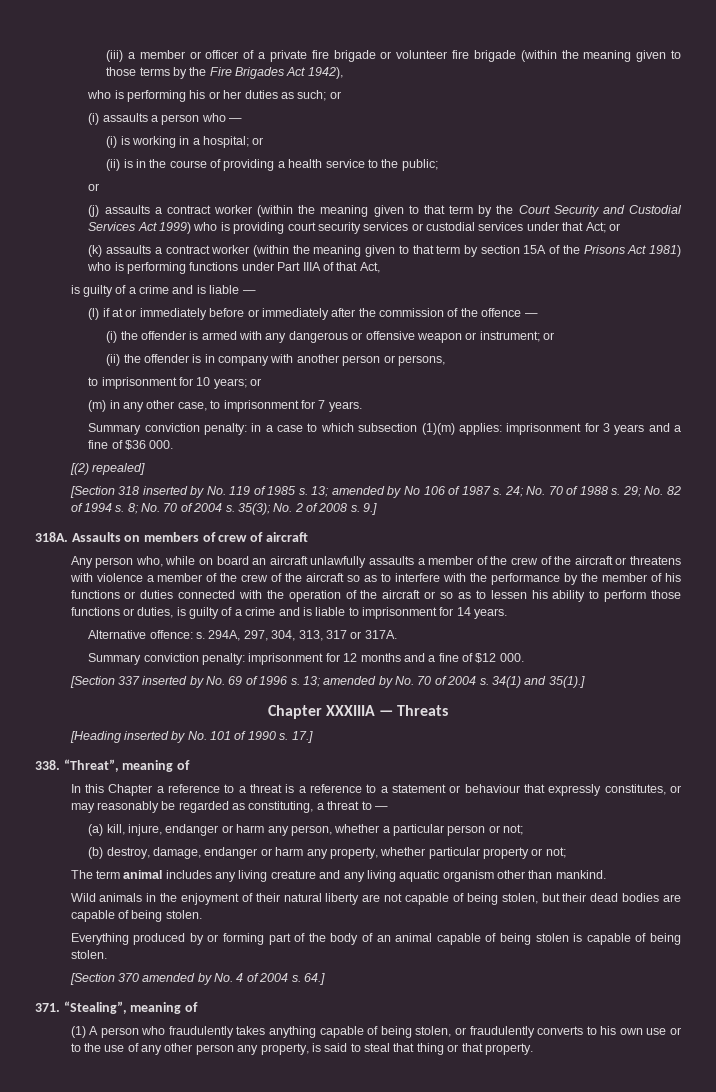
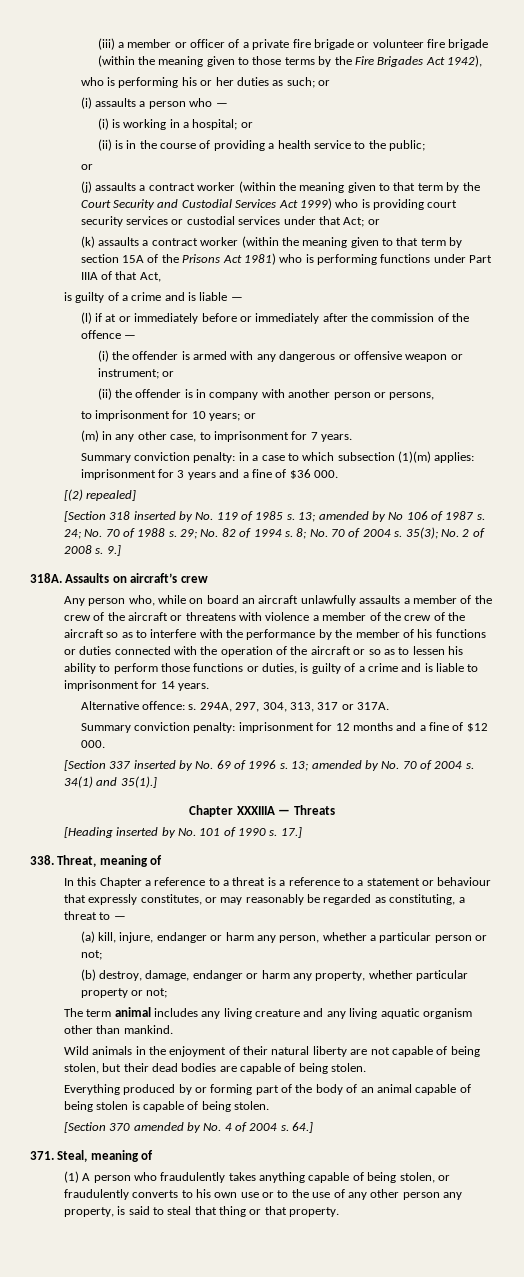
[143,532,308,542] members of crew of aircraft -> [130,573,208,583] aircraft’s crew
[63,759,119,772] “Threat”, -> [57,855,97,867] Threat,
[63,1001,127,1014] “Stealing”, -> [57,1150,88,1162] Steal,

